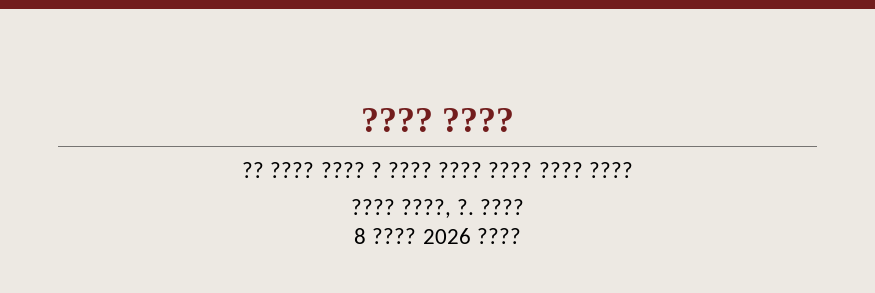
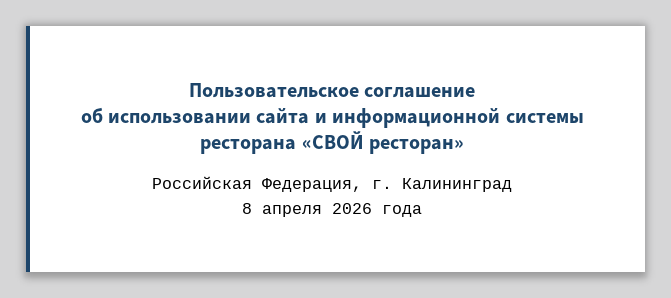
[360,108,515,132] [242,162,633,178] [350,199,525,218] [354,228,521,244] ???? ???? // ?? ???? ???? ? ???? ???? ???? ???? ???? // ???? ????, ?. ???? // 8 ???? 2026 ???? -> [188,83,476,98] [80,107,584,128] [200,131,464,154] [152,176,512,192] [242,203,422,217] Пользовательское соглашение // об использовании сайта и информационной системы ресторана «СВОЙ ресторан» // Российская Федерация, г. Калининград // 8 апреля 2026 года

